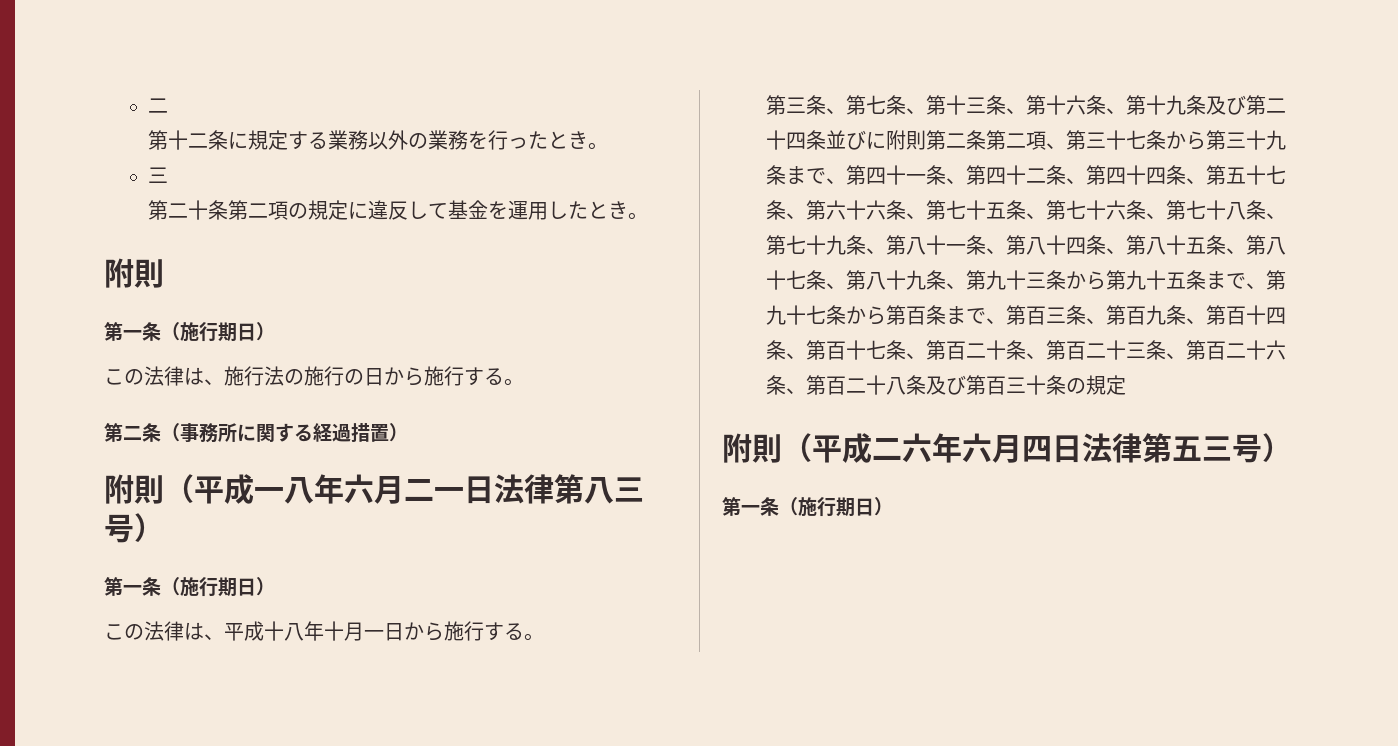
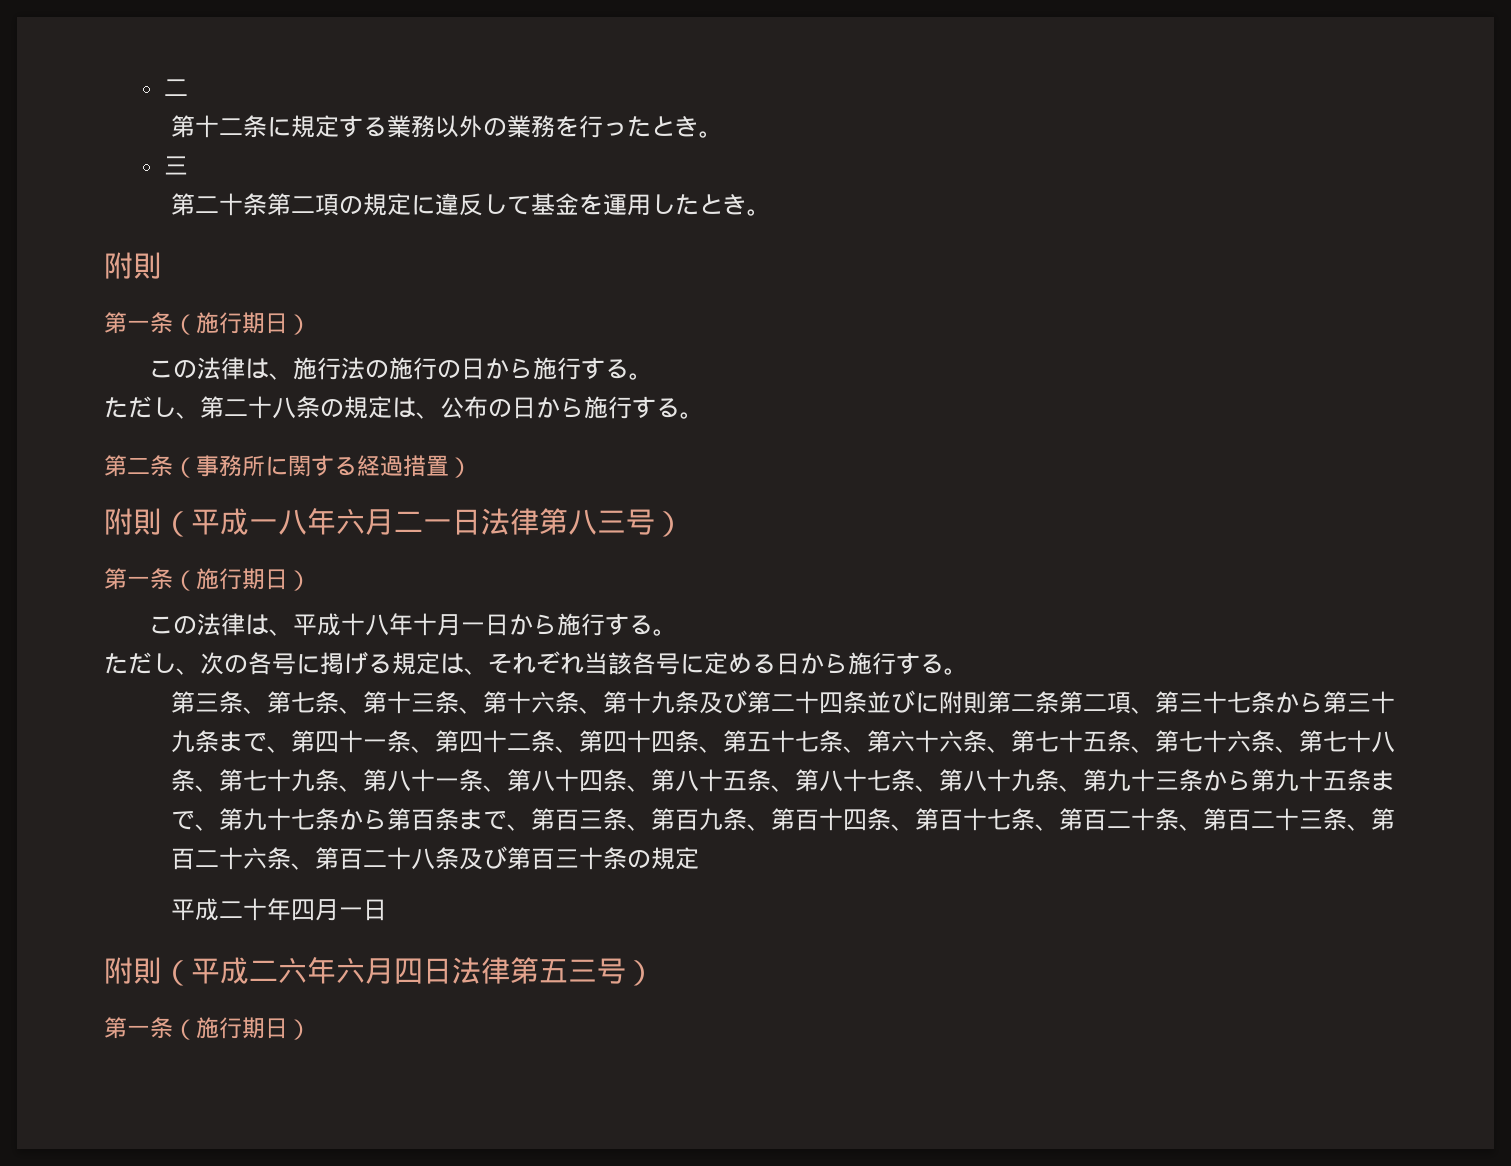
(524, 382) none -> [104,396,704,419] // ただし、第二十八条の規定は、公布の日から施行する。
(544, 637) none -> [104,651,968,675] // ただし、次の各号に掲げる規定は、それぞれ当該各号に定める日から施行する。
(1127, 385) none -> [171,898,388,921] // 平成二十年四月一日

